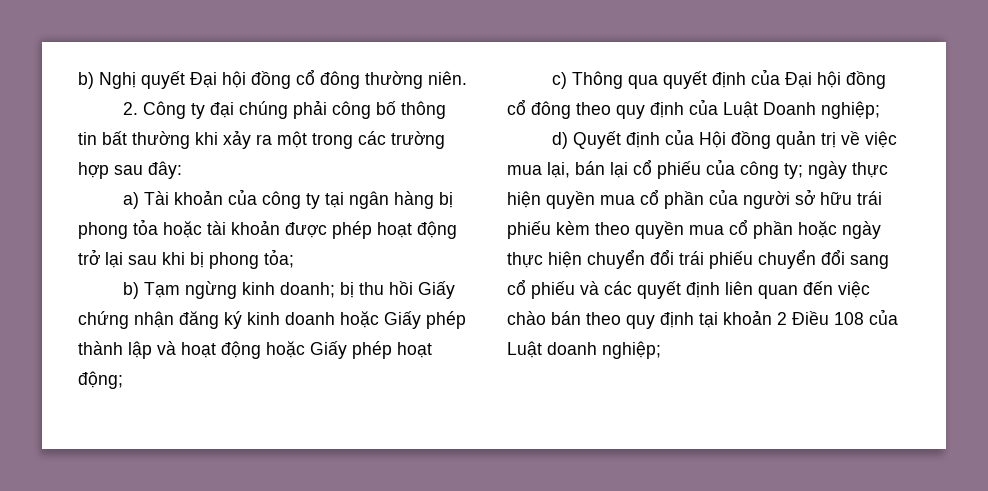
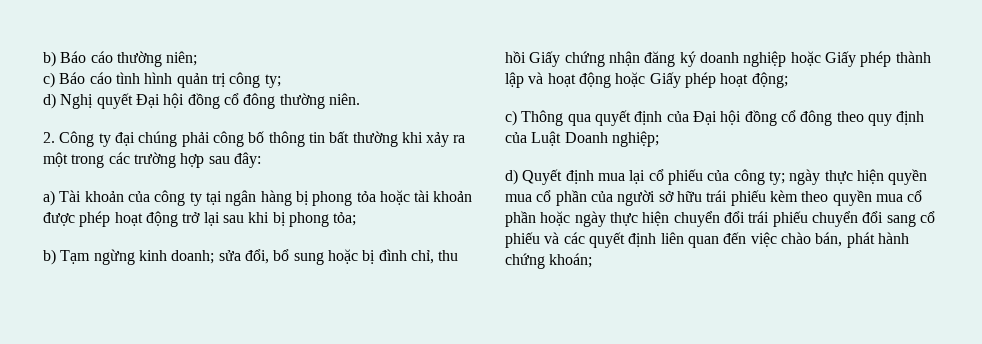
[78,72,94,89] b) -> [43,51,198,67] [43,72,281,88] [43,93,56,109] b) Báo cáo thường niên; // c) Báo cáo tình hình quản trị công ty; // d)
[340,282,355,298] bị -> [218,249,434,265] sửa đổi, bổ sung hoặc bị đình chỉ,
[247,312,335,325] kinh doanh -> [699,51,787,67] doanh nghiệp
[665,129,898,149] [507,161,605,178] của Hội đồng quản trị về việc mua lại, bán -> [597,173,625,181] mua
[551,309,898,329] [507,341,661,359] bán theo quy định tại khoản 2 Điều 108 của Luật doanh nghiệp; -> [815,232,909,248] [505,253,593,269] bán, phát hành chứng khoán;

